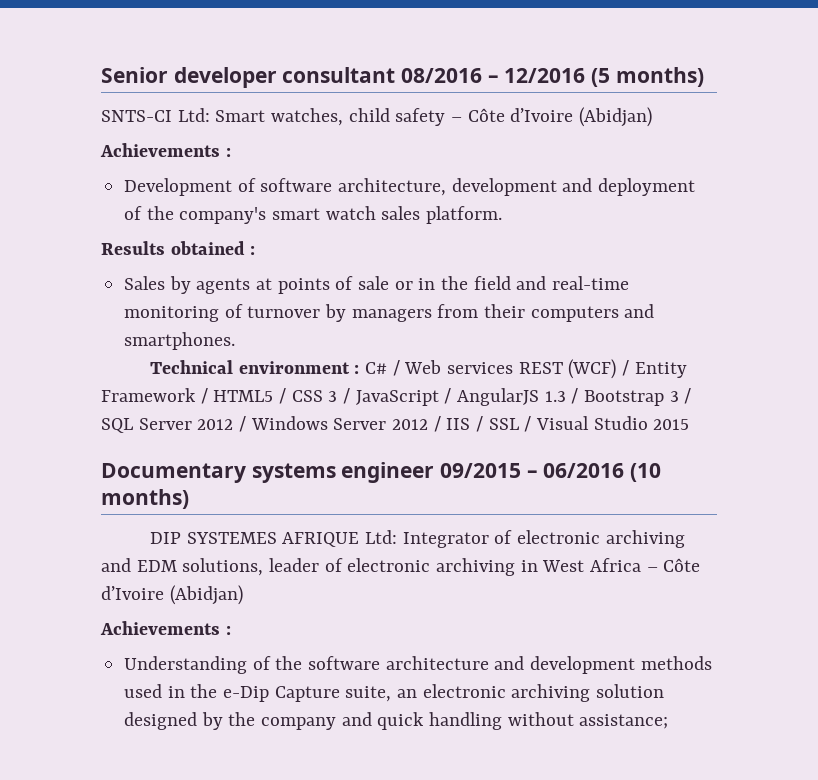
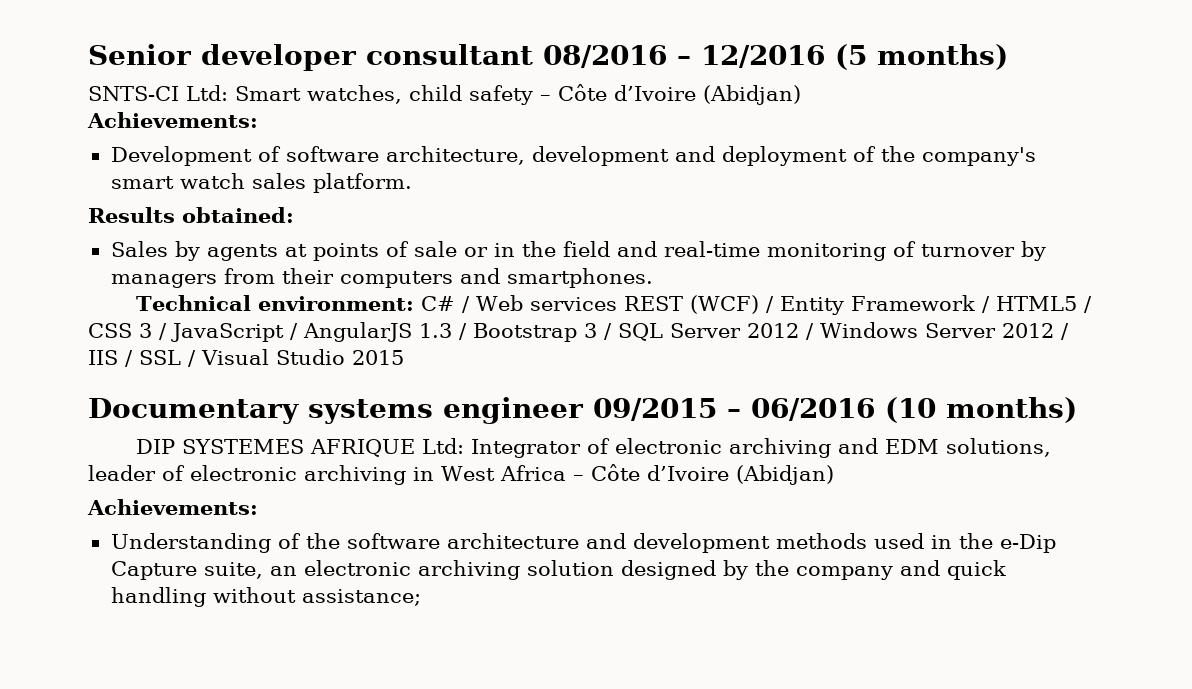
[100,143,231,157] Achievements : -> [87,112,258,128] Achievements:
[170,241,256,255] obtained : -> [182,207,294,223] obtained:
[238,361,360,374] environment : -> [257,296,414,311] environment:
[100,621,231,635] Achievements : -> [87,499,258,515] Achievements:

